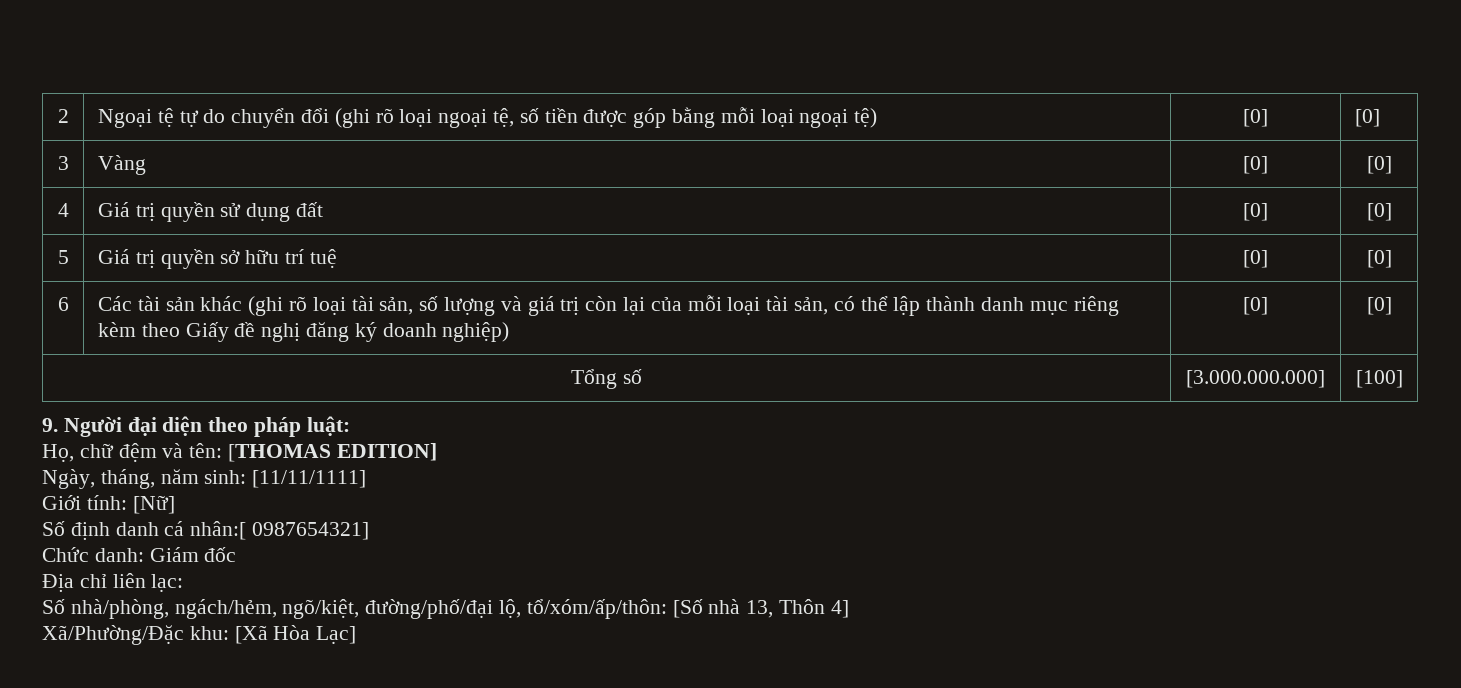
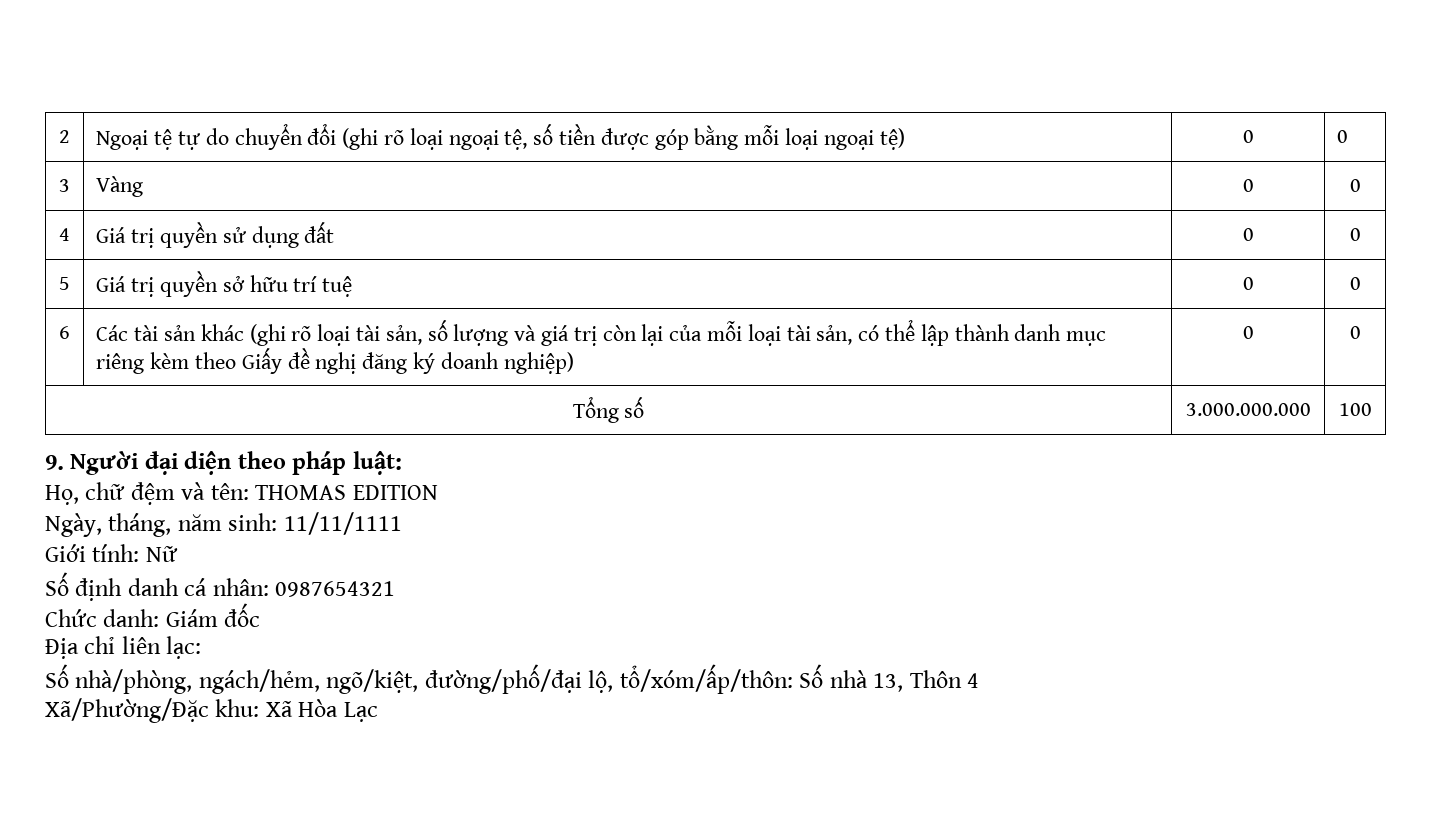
[1243,109,1268,127] [1354,109,1380,127] [0] | [0] -> [1242,130,1254,143] [1337,130,1349,143] 0 | 0
[1243,156,1268,174] [1366,156,1392,174] [0] | [0] -> [1242,179,1254,192] [1349,179,1361,192] 0 | 0
[1243,203,1268,221] [1366,203,1392,221] [0] | [0] -> [1242,228,1254,241] [1349,228,1361,241] 0 | 0
[1243,250,1268,268] [1366,250,1392,268] [0] | [0] -> [1242,277,1254,290] [1349,277,1361,290] 0 | 0
[1243,297,1268,315] [1366,297,1392,315] [0] | [0] -> [1242,326,1254,339] [1349,326,1361,339] 0 | 0
[1186,370,1325,388] [1355,370,1403,388] [3.000.000.000] | [100] -> [1185,403,1311,416] [1338,403,1372,416] 3.000.000.000 | 100
[228,443,437,462] [THOMAS EDITION] -> [255,485,438,500] THOMAS EDITION
[252,470,367,488] [11/11/1111] -> [283,512,402,535] 11/11/1111
[132,495,175,514] [Nữ] -> [145,546,178,562] Nữ
[190,521,370,540] nhân:[ 0987654321] -> [212,578,396,597] nhân: 0987654321
[672,599,703,618] [Số -> [799,664,824,688] Số
[830,600,849,618] 4] -> [967,673,980,688] 4
[234,625,357,644] [Xã Hòa Lạc] -> [265,699,378,722] Xã Hòa Lạc

